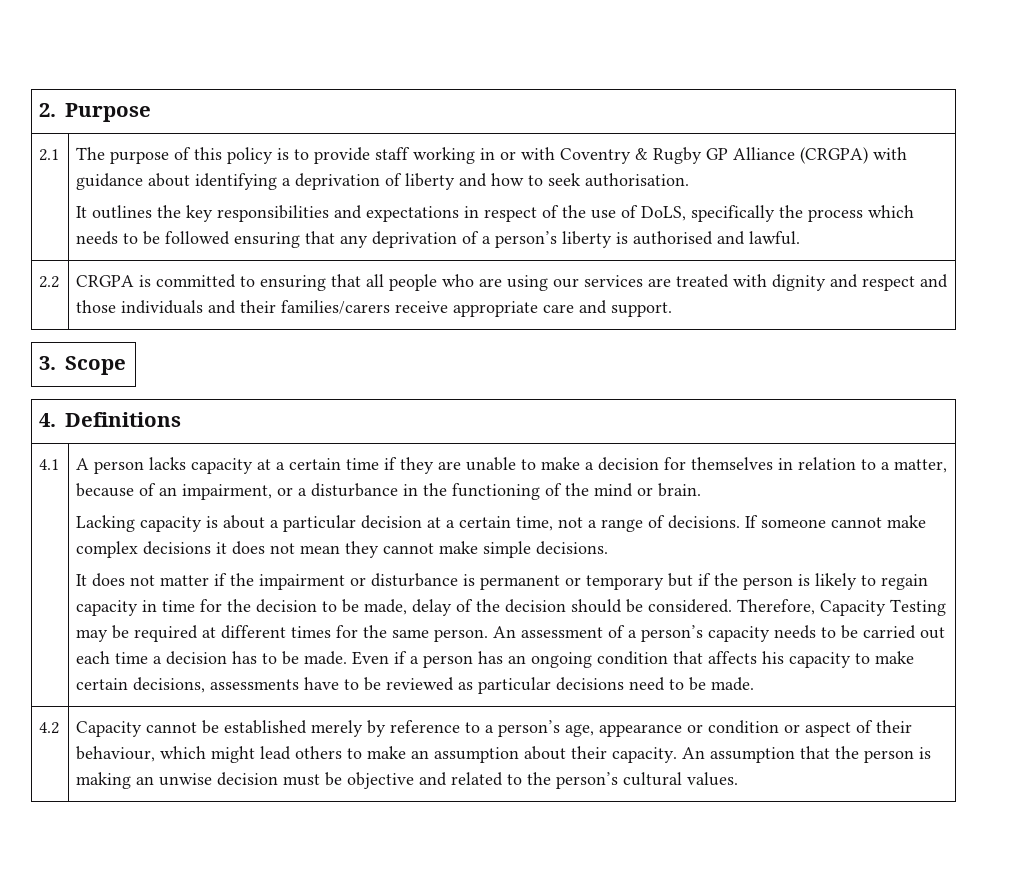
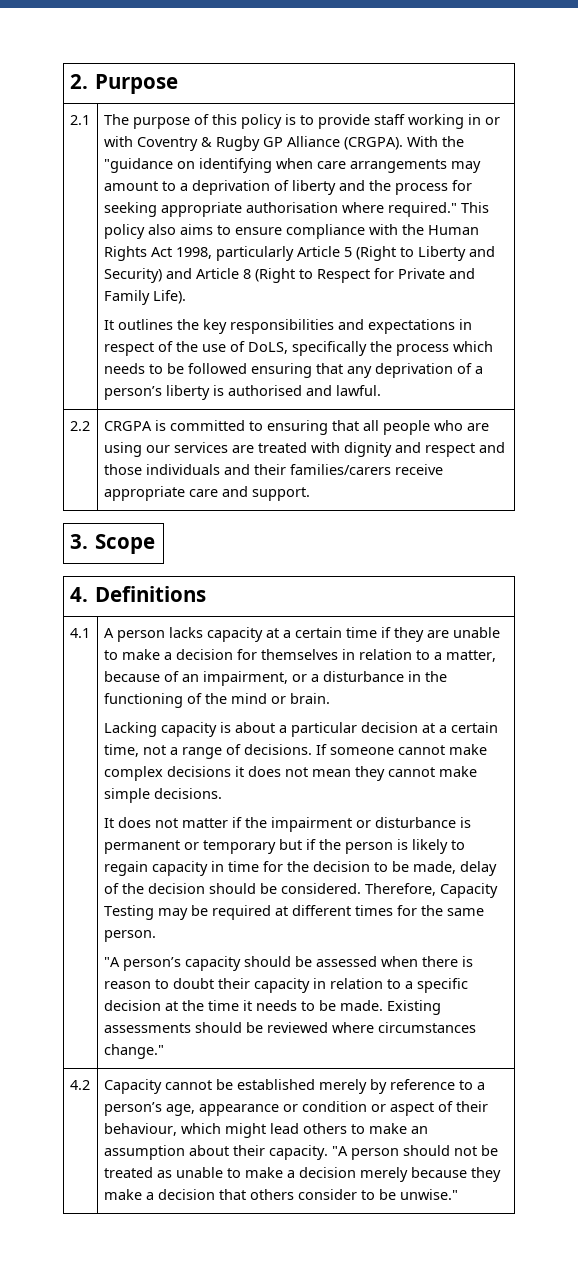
[800,147,908,164] [76,173,278,190] (CRGPA) with guidance about identifying -> [343,136,464,150] [103,158,481,173] [103,181,176,191] (CRGPA). With the "guidance on identifying when care arrangements may amount to
[491,173,690,187] how to seek authorisation. -> [368,180,472,195] [103,202,489,217] [103,224,479,239] [103,246,495,261] [103,268,475,283] [103,290,186,305] the process for seeking appropriate authorisation where required." This policy also aims to ensure compliance with the Human Rights Act 1998, particularly Article 5 (Right to Liberty and Security) and Article 8 (Right to Respect for Private and Family Life).
[493,625,946,642] [76,651,915,668] [76,677,755,694] An assessment of a person’s capacity needs to be carried out each time a decision has to be made. Even if a person has an ongoing condition that affects his capacity to make certain decisions, assessments have to be reviewed as particular decisions need to be made. -> [103,956,473,971] [103,978,468,993] [103,1000,441,1015] [103,1022,476,1033] [103,1044,164,1059] // "A person’s capacity should be assessed when there is reason to doubt their capacity in relation to a specific decision at the time it needs to be made. Existing assessments should be reviewed where circumstances change."
[682,746,932,763] [76,772,739,789] An assumption that the person is making an unwise decision must be objective and related to the person’s cultural values. -> [331,1145,498,1160] [103,1167,501,1182] [103,1189,458,1200] "A person should not be treated as unable to make a decision merely because they make a decision that others consider to be unwise."

